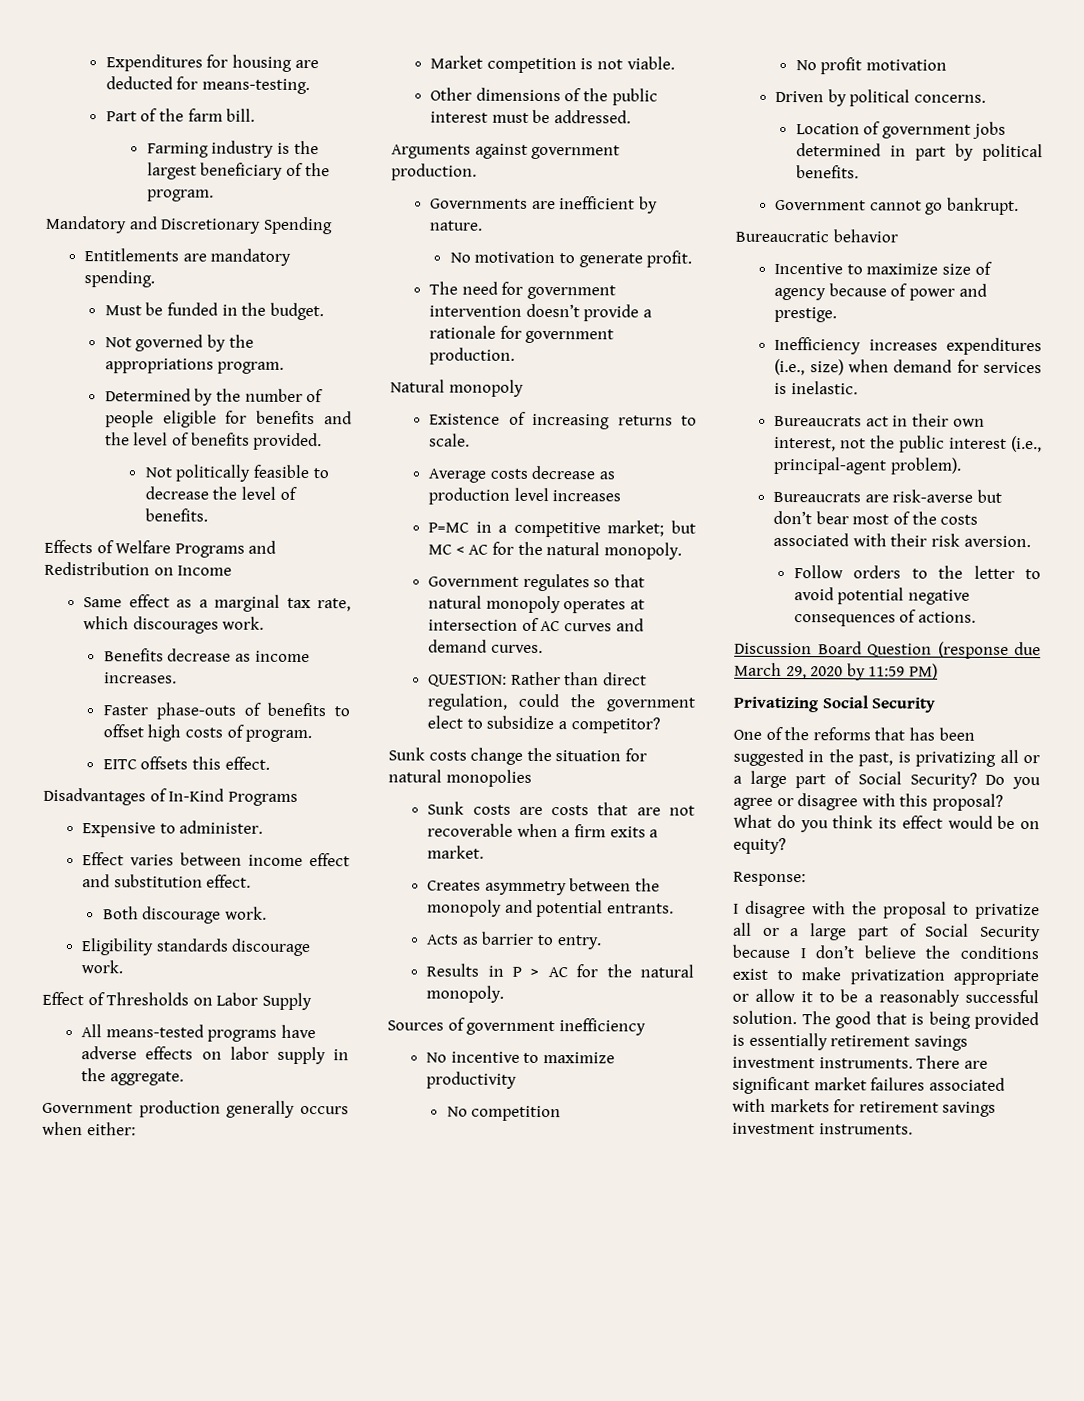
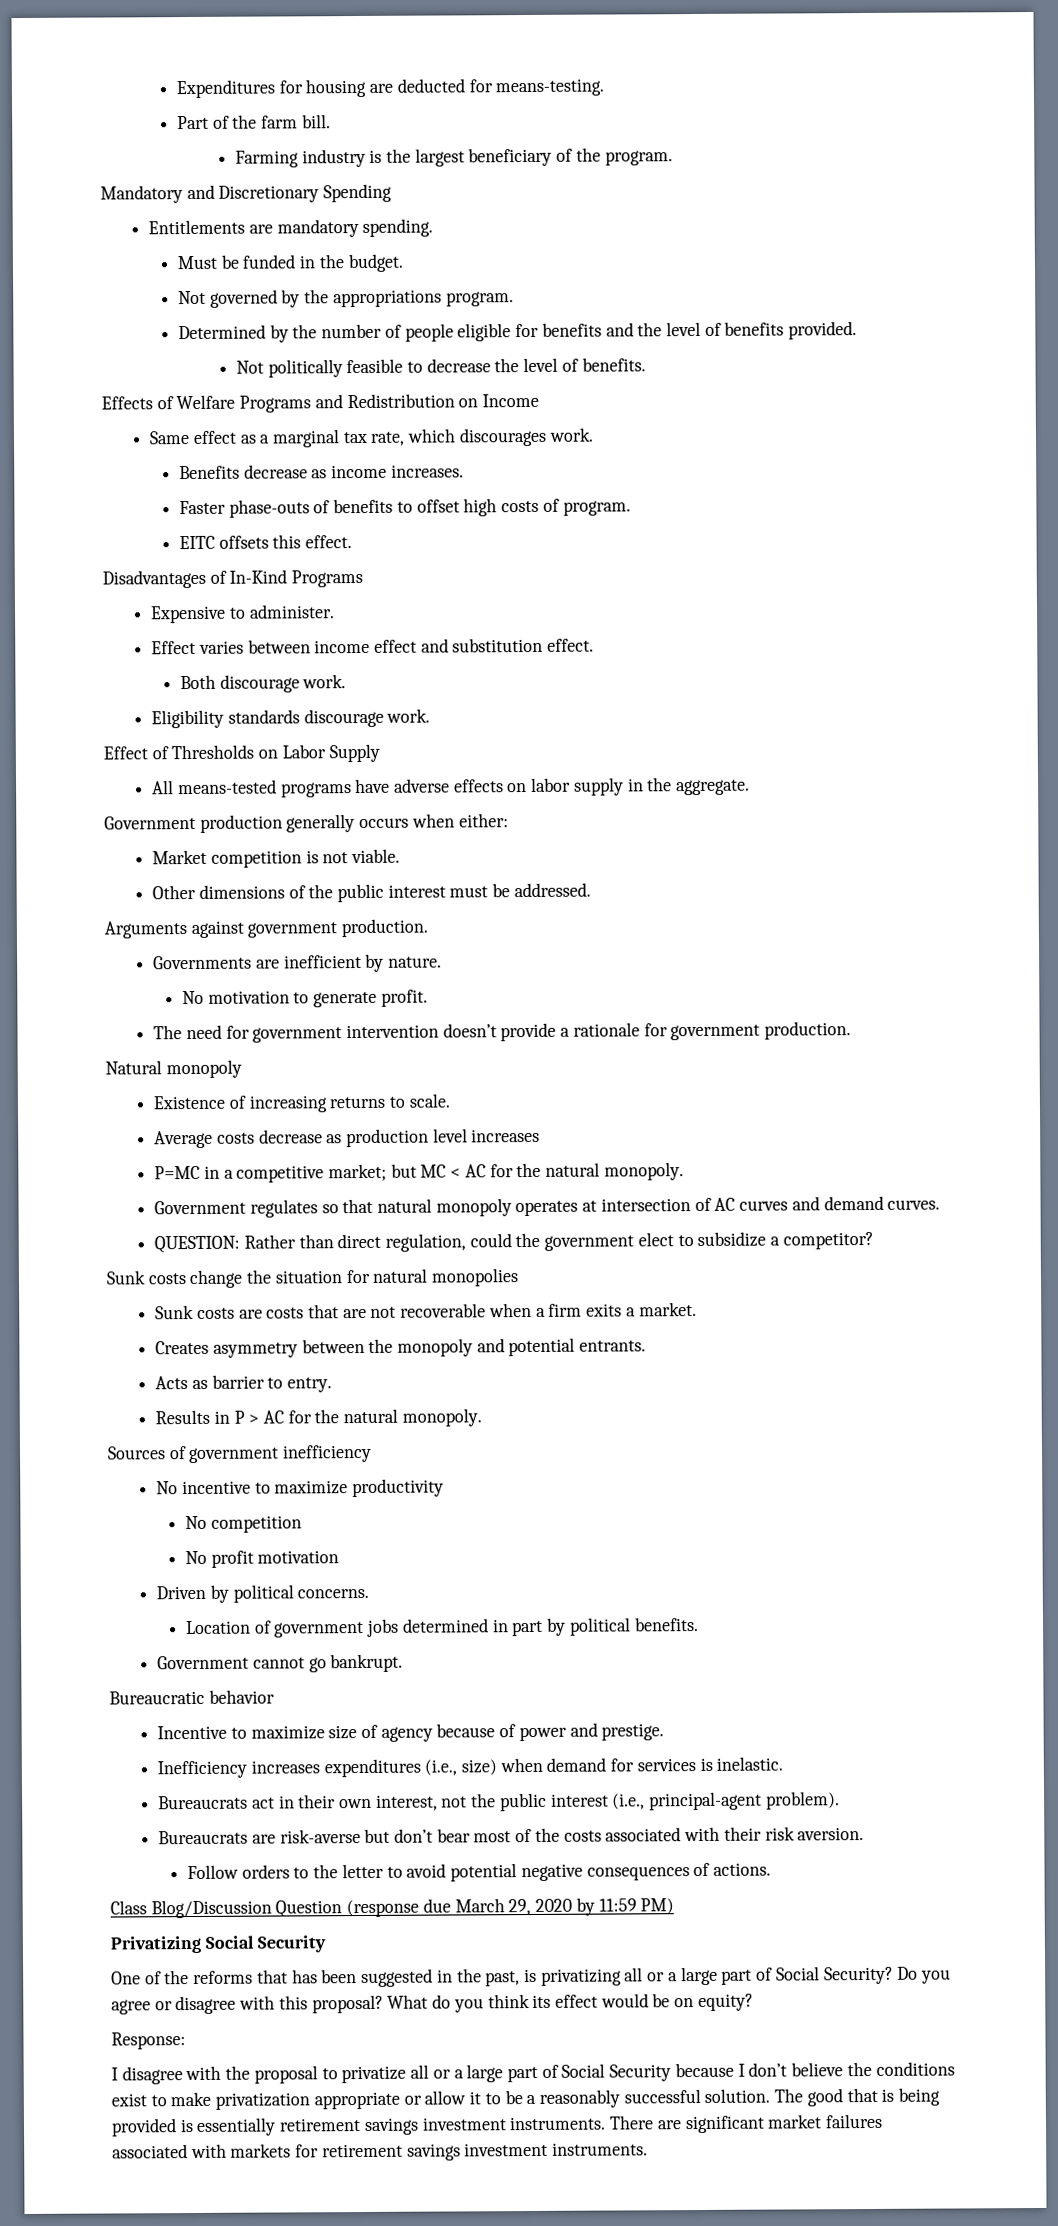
[734,641,862,655] Discussion Board -> [110,1899,272,1919] Class Blog/Discussion

